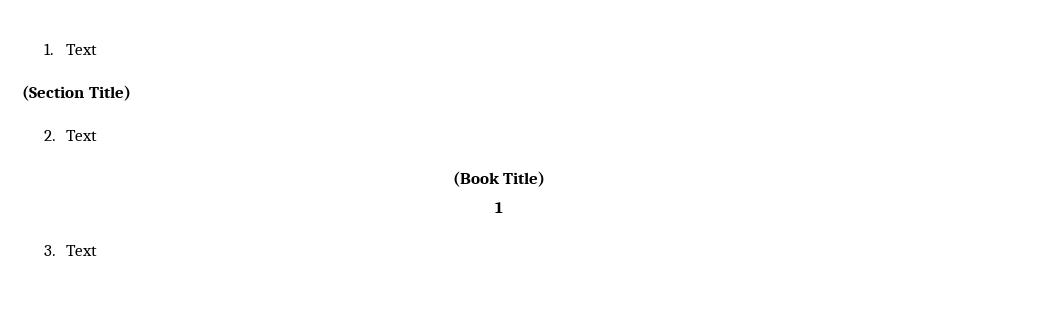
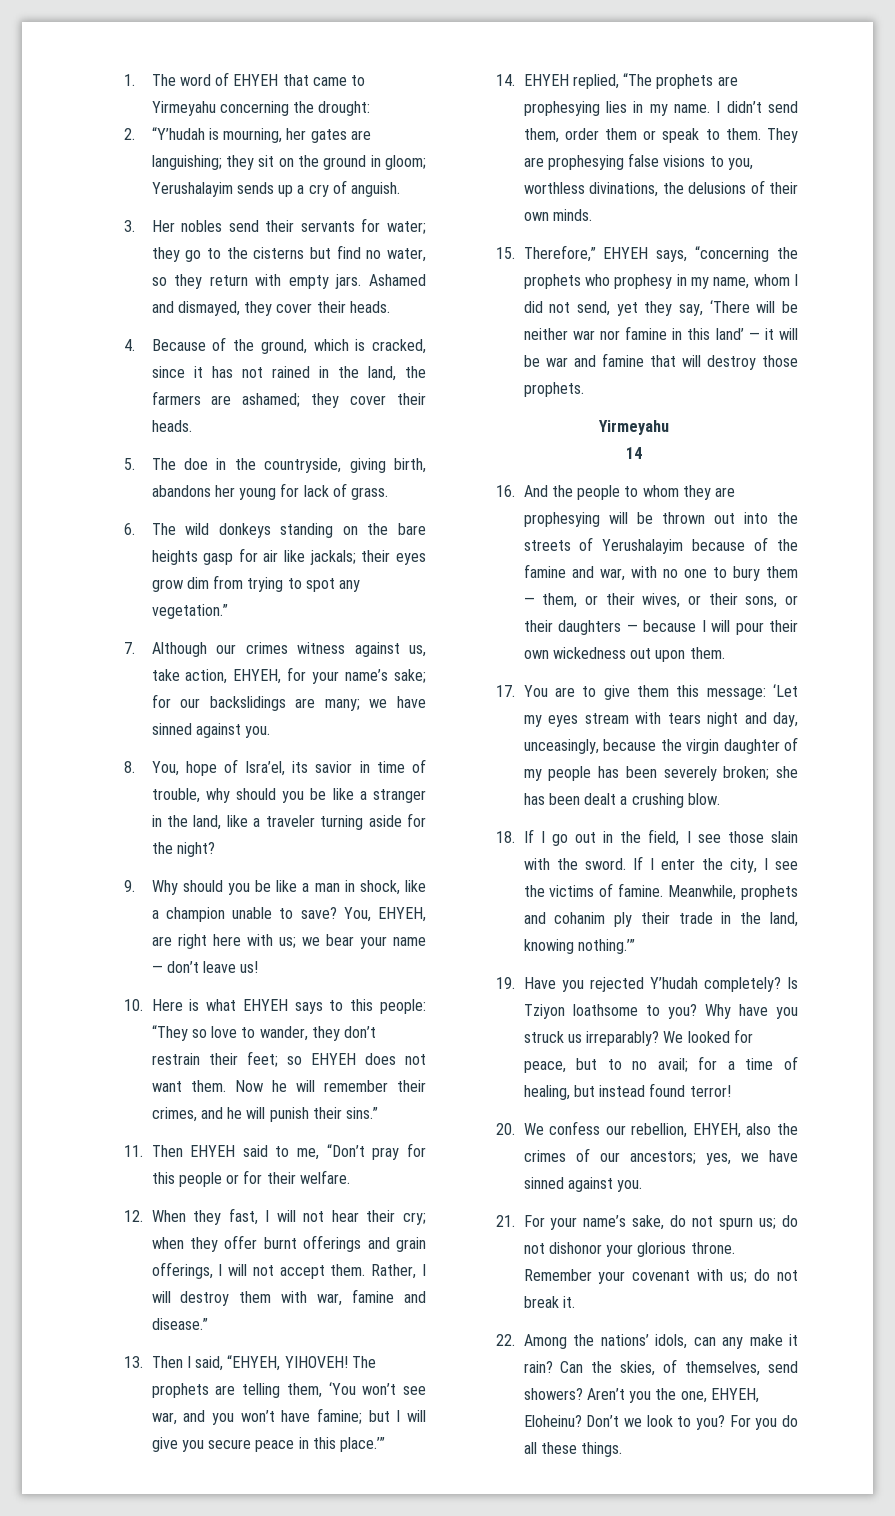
[65,44,97,55] [22,85,131,101] [43,130,97,141] [452,171,546,187] [495,202,503,213] [43,245,97,256] Text // (Section Title) // 2. Text // (Book Title) // 1 // 3. Text -> [151,72,366,86] [151,101,371,116] [124,127,372,143] [151,155,426,170] [151,180,401,197] [124,218,426,234] [151,245,426,262] [151,274,426,289] [151,301,391,316] [124,337,426,354] [151,366,426,381] [151,391,426,408] [151,420,192,432] [124,458,426,473] [151,483,389,500] [124,523,426,538] [151,548,426,565] [151,575,361,592] [151,604,228,619] [124,642,426,657] [151,667,426,684] [151,694,426,711] [151,723,271,738] [124,759,426,776] [151,788,426,803] [151,813,426,830] [151,842,215,857] [124,880,426,895] [151,907,426,922] [151,934,426,949] [151,961,259,973] [124,999,426,1014] [151,1025,377,1041] [151,1051,426,1067] [151,1080,426,1092] [151,1107,379,1122] [124,1143,426,1160] [151,1170,351,1187] [124,1208,426,1225] [151,1235,426,1252] [151,1262,426,1279] [151,1289,426,1306] [151,1318,208,1330] [124,1355,377,1371] [151,1382,426,1398] [151,1408,426,1425] [151,1437,386,1452] [496,73,738,89] [523,101,798,116] [523,128,798,143] [523,153,754,170] [523,180,798,197] [523,209,592,221] [496,245,798,262] [523,274,798,289] [523,300,798,316] [523,326,798,340] [523,353,798,370] [523,382,584,397] [597,420,669,435] [625,447,642,459] [496,485,736,500] [523,512,798,527] [523,537,798,554] [523,564,798,581] [523,593,798,608] [523,620,798,635] [523,647,725,662] [496,684,798,700] [523,712,798,727] [523,737,798,754] [523,766,798,781] [523,793,721,808] [496,829,798,846] [523,856,798,873] [523,883,798,900] [523,912,798,927] [523,939,635,954] [496,977,798,992] [523,1004,798,1019] [523,1029,754,1046] [523,1056,798,1073] [523,1083,731,1100] [496,1121,798,1138] [523,1148,798,1165] [523,1177,643,1192] [496,1215,798,1230] [523,1242,735,1257] [523,1269,798,1284] [523,1296,575,1308] [496,1334,798,1349] [523,1359,798,1376] [523,1388,760,1403] [523,1415,798,1430] [523,1442,623,1457] The word of EHYEH that came to Yirmeyahu concerning the drought: // 2. “Y’hudah is mourning, her gates are languishing; they sit on the ground in gloom; Yerushalayim sends up a cry of anguish. // 3. Her nobles send their servants for water; they go to the cisterns but find no water, so they return with empty jars. Ashamed and dismayed, they cover their heads. // 4. Because of the ground, which is cracked, since it has not rained in the land, the farmers are ashamed; they cover their heads. // 5. The doe in the countryside, giving birth, abandons her young for lack of grass. // 6. The wild donkeys standing on the bare heights gasp for air like jackals; their eyes grow dim from trying to spot any vegetation.” // 7. Although our crimes witness against us, take action, EHYEH, for your name’s sake; for our backslidings are many; we have sinned against you. // 8. You, hope of Isra’el, its savior in time of trouble, why should you be like a stranger in the land, like a traveler turning aside for the night? // 9. Why should you be like a man in shock, like a champion unable to save? You, EHYEH, are right here with us; we bear your name — don’t leave us! // 10. Here is what EHYEH says to this people: “They so love to wander, they don’t restrain their feet; so EHYEH does not want them. Now he will remember their crimes, and he will punish their sins.” // 11. Then EHYEH said to me, “Don’t pray for this people or for their welfare. // 12. When they fast, I will not hear their cry; when they offer burnt offerings and grain offerings, I will not accept them. Rather, I will destroy them with war, famine and disease.” // 13. Then I said, “EHYEH, YIHOVEH! The prophets are telling them, ‘You won’t see war, and you won’t have famine; but I will give you secure peace in this place.’” // 14. EHYEH replied, “The prophets are prophesying lies in my name. I didn’t send them, order them or speak to them. They are prophesying false visions to you, worthless divinations, the delusions of their own minds. // 15. Therefore,” EHYEH says, “concerning the prophets who prophesy in my name, whom I did not send, yet they say, ‘There will be neither war nor famine in this land’ — it will be war and famine that will destroy those prophets. // Yirmeyahu // 14 // 16. And the people to whom they are prophesying will be thrown out into the streets of Yerushalayim because of the famine and war, with no one to bury them — them, or their wives, or their sons, or their daughters — because I will pour their own wickedness out upon them. // 17. You are to give them this message: ‘Let my eyes stream with tears night and day, unceasingly, because the virgin daughter of my people has been severely broken; she has been dealt a crushing blow. // 18. If I go out in the field, I see those slain with the sword. If I enter the city, I see the victims of famine. Meanwhile, prophets and cohanim ply their trade in the land, knowing nothing.’” // 19. Have you rejected Y’hudah completely? Is Tziyon loathsome to you? Why have you struck us irreparably? We looked for peace, but to no avail; for a time of healing, but instead found terror! // 20. We confess our rebellion, EHYEH, also the crimes of our ancestors; yes, we have sinned against you. // 21. For your name’s sake, do not spurn us; do not dishonor your glorious throne. Remember your covenant with us; do not break it. // 22. Among the nations’ idols, can any make it rain? Can the skies, of themselves, send showers? Aren’t you the one, EHYEH, Eloheinu? Don’t we look to you? For you do all these things.

